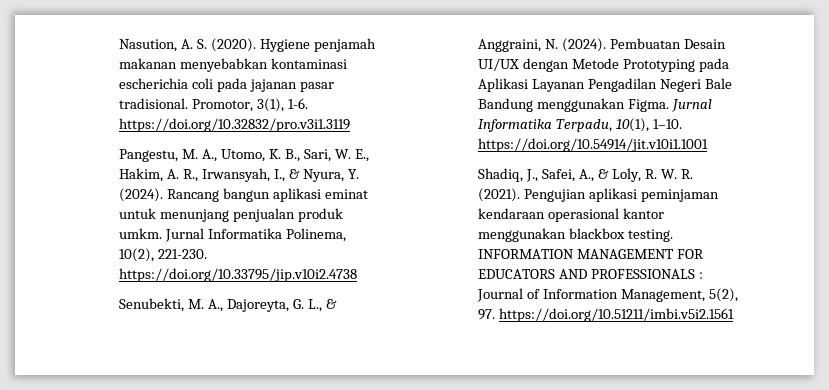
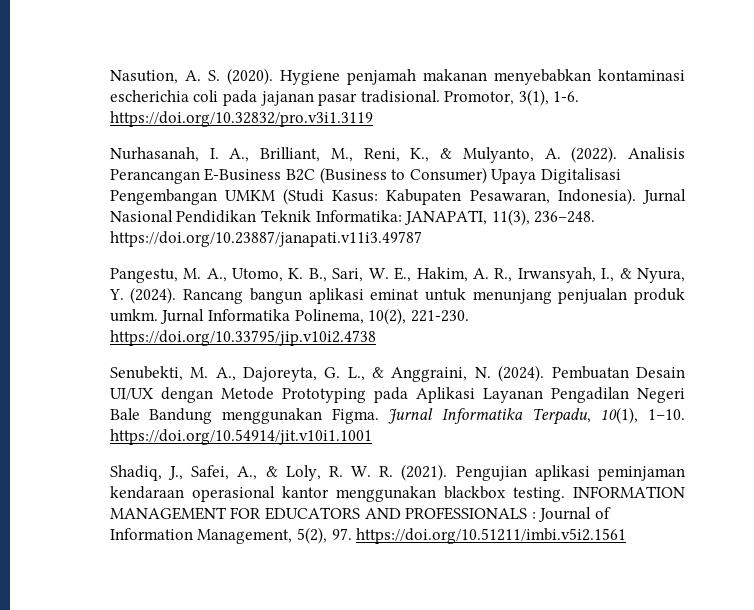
(351, 125) none -> [109,146,685,163] [109,167,621,184] [109,188,686,205] [109,209,596,226] [109,231,422,247] // Nurhasanah, I. A., Brilliant, M., Reni, K., & Mulyanto, A. (2022). Analisis Perancangan E-Business B2C (Business to Consumer) Upaya Digitalisasi Pengembangan UMKM (Studi Kasus: Kabupaten Pesawaran, Indonesia). Jurnal Nasional Pendidikan Teknik Informatika: JANAPATI, 11(3), 236–248. https://doi.org/10.23887/janapati.v11i3.49787

